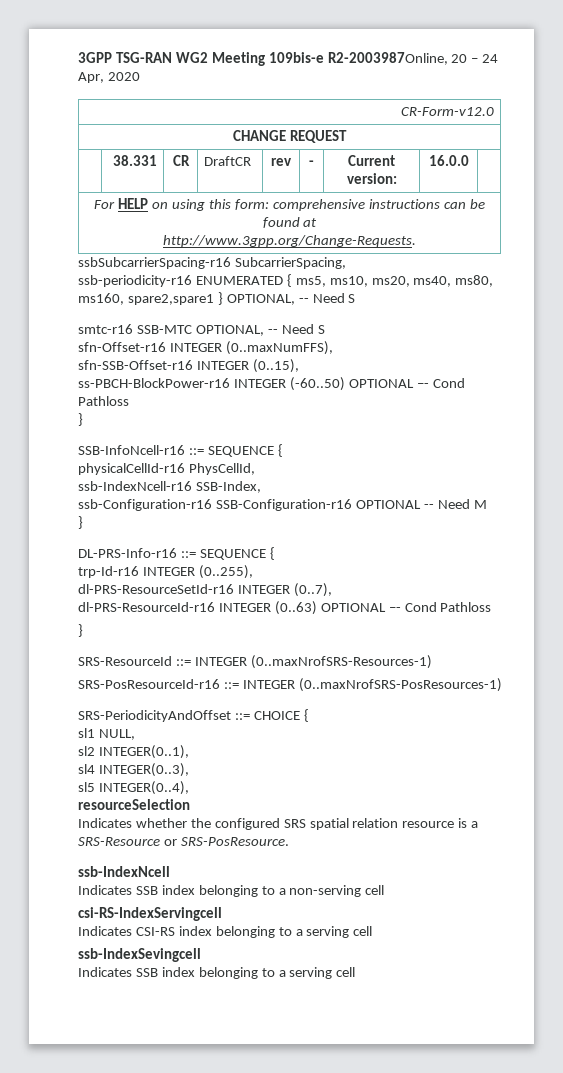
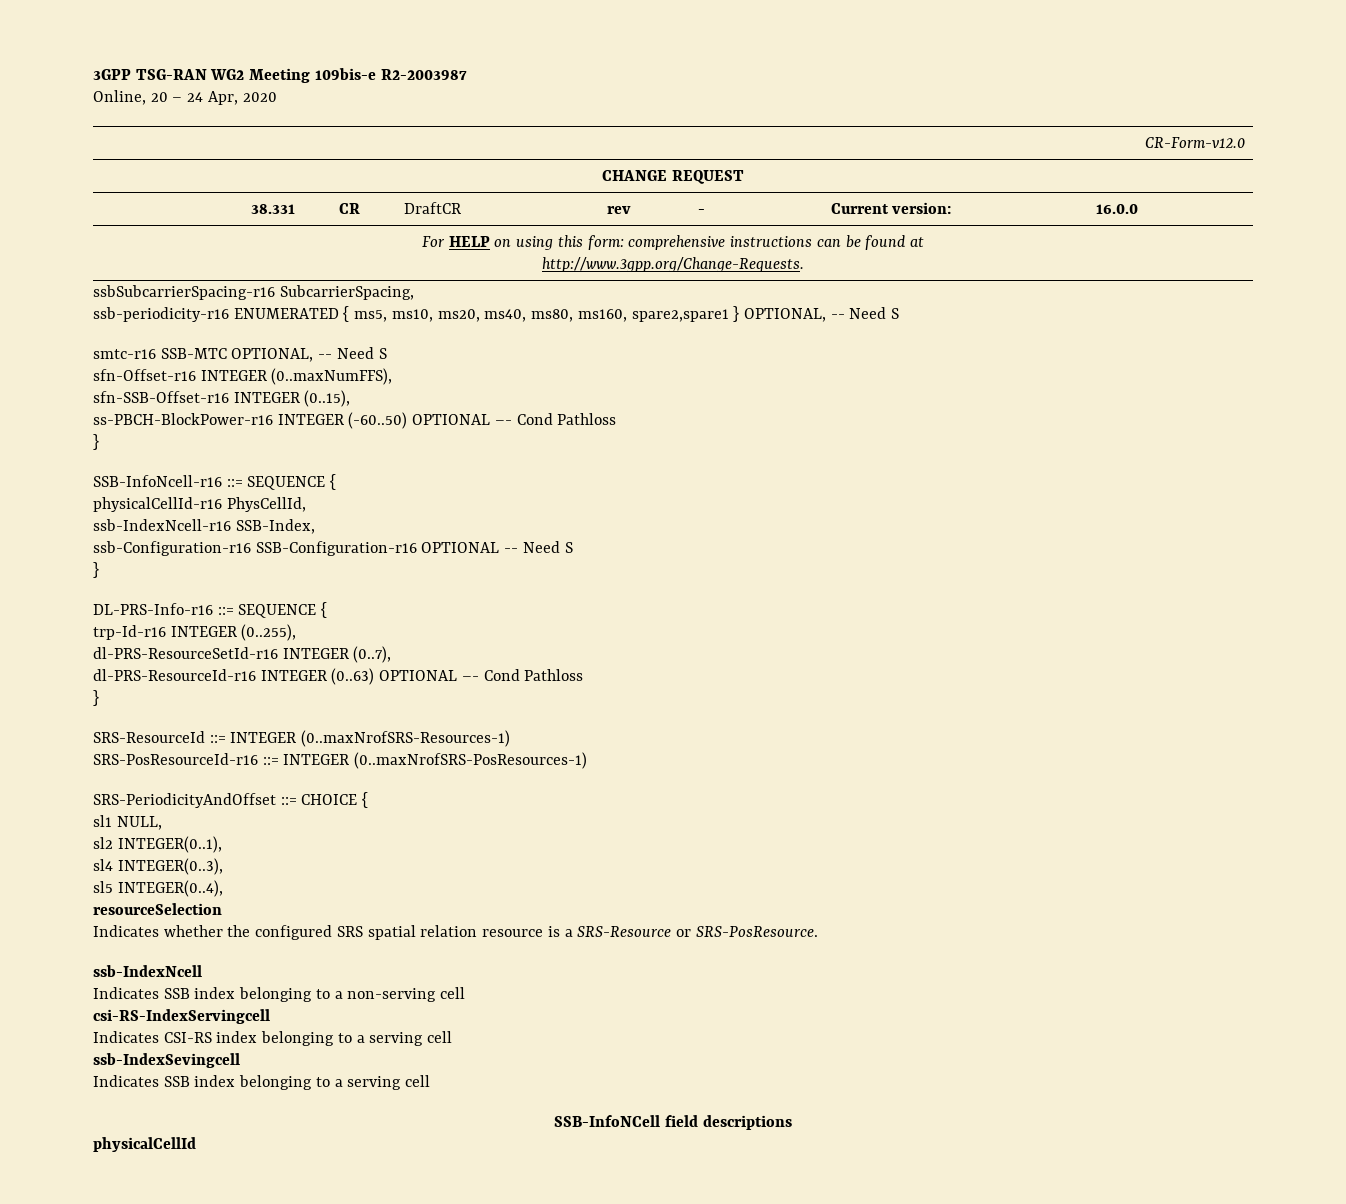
[327,52,448,65] R2-2003987Online, -> [380,69,467,80] [93,90,146,105] R2-2003987 // Online,
[473,500,487,509] M -> [564,542,573,553] S
(356, 972) none -> [554,1115,792,1130] [93,1137,196,1152] // SSB-InfoNCell field descriptions // physicalCellId

